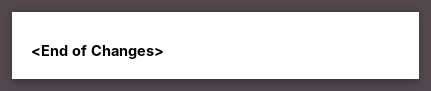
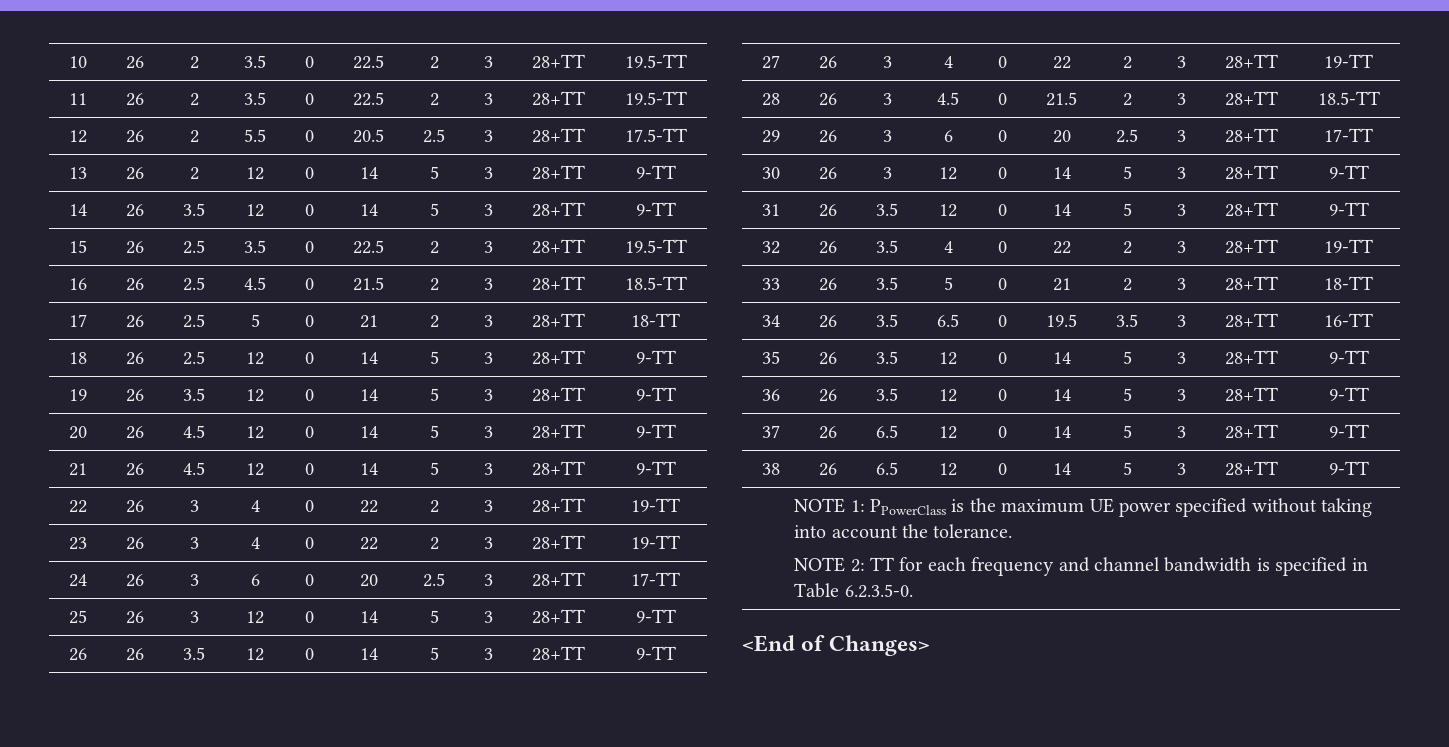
(31, 50) none -> [69,56,87,68] [126,56,144,69] [189,56,199,69] [244,55,266,68] [305,56,314,68] [353,55,384,69] [429,56,439,69] [484,56,493,68] [532,54,585,69] [624,54,687,68] [69,93,87,105] [126,93,144,106] [189,93,199,106] [244,92,266,105] [305,93,314,105] [353,92,384,106] [429,93,439,106] [484,93,493,105] [532,91,585,106] [624,91,687,105] [69,130,87,143] [126,130,144,143] [189,130,199,143] [244,129,266,142] [305,130,314,142] [353,129,384,143] [423,129,445,143] [484,130,493,142] [532,128,585,143] [624,128,687,142] [69,167,87,179] [126,167,144,180] [189,167,199,180] [246,167,264,180] [305,167,314,179] [359,167,378,179] [429,166,439,179] [484,167,493,179] [532,165,585,180] [635,165,676,179] [69,204,87,216] [126,204,144,217] [183,203,205,216] [246,204,264,217] [305,204,314,216] [359,204,378,216] [429,203,439,216] [484,204,493,216] [532,202,585,217] [635,202,676,216] [69,240,87,253] [126,241,144,254] [183,240,205,254] [244,240,266,253] [305,241,314,253] [353,240,384,254] [429,241,439,254] [484,241,493,253] [532,239,585,254] [624,239,687,253] [69,278,87,290] [126,278,144,291] [183,277,205,291] [244,277,266,290] [305,278,314,290] [353,277,384,291] [429,278,439,291] [484,278,493,290] [532,276,585,291] [624,276,687,290] [69,314,87,327] [126,315,144,328] [183,314,205,328] [250,314,260,327] [305,315,314,327] [359,315,378,328] [429,315,439,328] [484,315,493,327] [532,313,585,328] [631,313,680,327] [69,352,87,364] [126,352,144,365] [183,351,205,365] [246,352,264,365] [305,352,314,364] [359,352,378,364] [429,351,439,364] [484,352,493,364] [532,350,585,365] [635,350,676,364] [69,389,87,401] [126,389,144,402] [183,388,205,401] [246,389,264,402] [305,389,314,401] [359,389,378,401] [429,388,439,401] [484,389,493,401] [532,387,585,402] [635,387,676,401] [69,426,87,439] [126,426,144,439] [183,425,205,438] [246,426,264,439] [305,426,314,438] [359,426,378,438] [429,425,439,438] [484,426,493,438] [532,424,585,439] [635,424,676,438] [69,463,87,476] [126,463,144,476] [183,462,205,475] [246,463,264,476] [305,463,314,475] [359,463,378,475] [429,462,439,475] [484,463,493,475] [532,461,585,476] [635,461,676,475] [69,500,87,513] [126,500,144,513] [189,500,199,512] [250,500,260,512] [305,500,314,512] [359,500,378,513] [429,500,439,513] [484,500,493,512] [532,498,585,513] [631,498,680,512] [69,537,87,550] [126,537,144,550] [189,537,199,549] [250,537,260,549] [305,537,314,549] [359,537,378,550] [429,537,439,550] [484,537,493,549] [532,535,585,550] [631,535,680,549] [69,574,87,587] [126,574,144,587] [189,574,199,586] [250,574,260,586] [305,574,314,586] [359,574,378,587] [423,573,445,587] [484,574,493,586] [532,572,585,587] [631,572,680,586] [69,610,87,624] [126,611,144,624] [189,611,199,623] [246,611,264,624] [305,611,314,623] [359,611,378,623] [429,610,439,623] [484,611,493,623] [532,609,585,624] [635,609,676,623] [69,648,87,661] [126,648,144,661] [183,647,205,660] [246,648,264,661] [305,648,314,660] [359,648,378,660] [429,647,439,660] [484,648,493,660] [532,646,585,661] [635,646,676,660] [762,55,780,69] [819,56,837,69] [882,56,892,68] [943,56,953,68] [998,56,1007,68] [1052,56,1071,69] [1122,56,1132,69] [1177,56,1186,68] [1225,54,1278,69] [1324,54,1373,68] [762,93,780,106] [819,93,837,106] [882,93,892,105] [937,92,959,105] [998,93,1007,105] [1046,92,1077,106] [1122,93,1132,106] [1177,93,1186,105] [1225,91,1278,106] [1317,91,1380,105] [762,130,780,143] [819,130,837,143] [882,130,892,142] [943,130,953,142] [998,130,1007,142] [1052,130,1071,143] [1116,129,1138,143] [1177,130,1186,142] [1225,128,1278,143] [1324,128,1373,142] [762,167,780,179] [819,167,837,180] [882,167,892,179] [939,167,957,180] [998,167,1007,179] [1052,167,1071,179] [1122,166,1132,179] [1177,167,1186,179] [1225,165,1278,180] [1328,165,1369,179] [762,204,780,216] [819,204,837,217] [876,203,898,216] [939,204,957,217] [998,204,1007,216] [1052,204,1071,216] [1122,203,1132,216] [1177,204,1186,216] [1225,202,1278,217] [1328,202,1369,216] [762,241,780,254] [819,241,837,254] [876,240,898,253] [943,241,953,253] [998,241,1007,253] [1052,241,1071,254] [1122,241,1132,254] [1177,241,1186,253] [1225,239,1278,254] [1324,239,1373,253] [762,278,780,290] [819,278,837,291] [876,277,898,290] [943,277,953,290] [998,278,1007,290] [1052,278,1071,291] [1122,278,1132,291] [1177,278,1186,290] [1225,276,1278,291] [1324,276,1373,290] [762,315,780,327] [819,315,837,328] [876,314,898,327] [937,314,959,327] [998,315,1007,327] [1046,314,1077,327] [1116,314,1138,327] [1177,315,1186,327] [1225,313,1278,328] [1324,313,1373,327] [762,351,780,364] [819,352,837,365] [876,351,898,364] [939,352,957,365] [998,352,1007,364] [1052,352,1071,364] [1122,351,1132,364] [1177,352,1186,364] [1225,350,1278,365] [1328,350,1369,364] [762,389,780,401] [819,389,837,402] [876,388,898,401] [939,389,957,402] [998,389,1007,401] [1052,389,1071,401] [1122,388,1132,401] [1177,389,1186,401] [1225,387,1278,402] [1328,387,1369,401] [762,425,780,438] [819,426,837,439] [876,425,898,438] [939,426,957,439] [998,426,1007,438] [1052,426,1071,438] [1122,425,1132,438] [1177,426,1186,438] [1225,424,1278,439] [1328,424,1369,438] [762,463,780,475] [819,463,837,476] [876,462,898,475] [939,463,957,476] [998,463,1007,475] [1052,463,1071,475] [1122,462,1132,475] [1177,463,1186,475] [1225,461,1278,476] [1328,461,1369,475] [794,498,1373,517] [794,524,1013,539] [794,557,1368,576] [794,583,913,598] 10 | 26 | 2 | 3.5 | 0 | 22.5 | 2 | 3 | 28+TT | 19.5-TT // 11 | 26 | 2 | 3.5 | 0 | 22.5 | 2 | 3 | 28+TT | 19.5-TT // 12 | 26 | 2 | 5.5 | 0 | 20.5 | 2.5 | 3 | 28+TT | 17.5-TT // 13 | 26 | 2 | 12 | 0 | 14 | 5 | 3 | 28+TT | 9-TT // 14 | 26 | 3.5 | 12 | 0 | 14 | 5 | 3 | 28+TT | 9-TT // 15 | 26 | 2.5 | 3.5 | 0 | 22.5 | 2 | 3 | 28+TT | 19.5-TT // 16 | 26 | 2.5 | 4.5 | 0 | 21.5 | 2 | 3 | 28+TT | 18.5-TT // 17 | 26 | 2.5 | 5 | 0 | 21 | 2 | 3 | 28+TT | 18-TT // 18 | 26 | 2.5 | 12 | 0 | 14 | 5 | 3 | 28+TT | 9-TT // 19 | 26 | 3.5 | 12 | 0 | 14 | 5 | 3 | 28+TT | 9-TT // 20 | 26 | 4.5 | 12 | 0 | 14 | 5 | 3 | 28+TT | 9-TT // 21 | 26 | 4.5 | 12 | 0 | 14 | 5 | 3 | 28+TT | 9-TT // 22 | 26 | 3 | 4 | 0 | 22 | 2 | 3 | 28+TT | 19-TT // 23 | 26 | 3 | 4 | 0 | 22 | 2 | 3 | 28+TT | 19-TT // 24 | 26 | 3 | 6 | 0 | 20 | 2.5 | 3 | 28+TT | 17-TT // 25 | 26 | 3 | 12 | 0 | 14 | 5 | 3 | 28+TT | 9-TT // 26 | 26 | 3.5 | 12 | 0 | 14 | 5 | 3 | 28+TT | 9-TT // 27 | 26 | 3 | 4 | 0 | 22 | 2 | 3 | 28+TT | 19-TT // 28 | 26 | 3 | 4.5 | 0 | 21.5 | 2 | 3 | 28+TT | 18.5-TT // 29 | 26 | 3 | 6 | 0 | 20 | 2.5 | 3 | 28+TT | 17-TT // 30 | 26 | 3 | 12 | 0 | 14 | 5 | 3 | 28+TT | 9-TT // 31 | 26 | 3.5 | 12 | 0 | 14 | 5 | 3 | 28+TT | 9-TT // 32 | 26 | 3.5 | 4 | 0 | 22 | 2 | 3 | 28+TT | 19-TT // 33 | 26 | 3.5 | 5 | 0 | 21 | 2 | 3 | 28+TT | 18-TT // 34 | 26 | 3.5 | 6.5 | 0 | 19.5 | 3.5 | 3 | 28+TT | 16-TT // 35 | 26 | 3.5 | 12 | 0 | 14 | 5 | 3 | 28+TT | 9-TT // 36 | 26 | 3.5 | 12 | 0 | 14 | 5 | 3 | 28+TT | 9-TT // 37 | 26 | 6.5 | 12 | 0 | 14 | 5 | 3 | 28+TT | 9-TT // 38 | 26 | 6.5 | 12 | 0 | 14 | 5 | 3 | 28+TT | 9-TT // NOTE 1: PPowerClass is the maximum UE power specified without taking into account the tolerance. // NOTE 2: TT for each frequency and channel bandwidth is specified in Table 6.2.3.5-0. //

